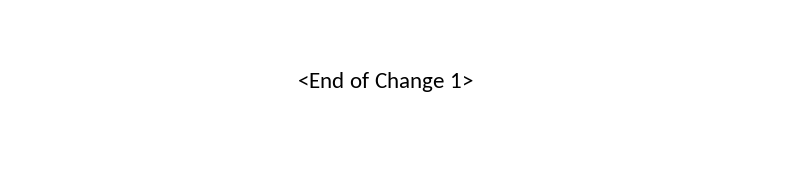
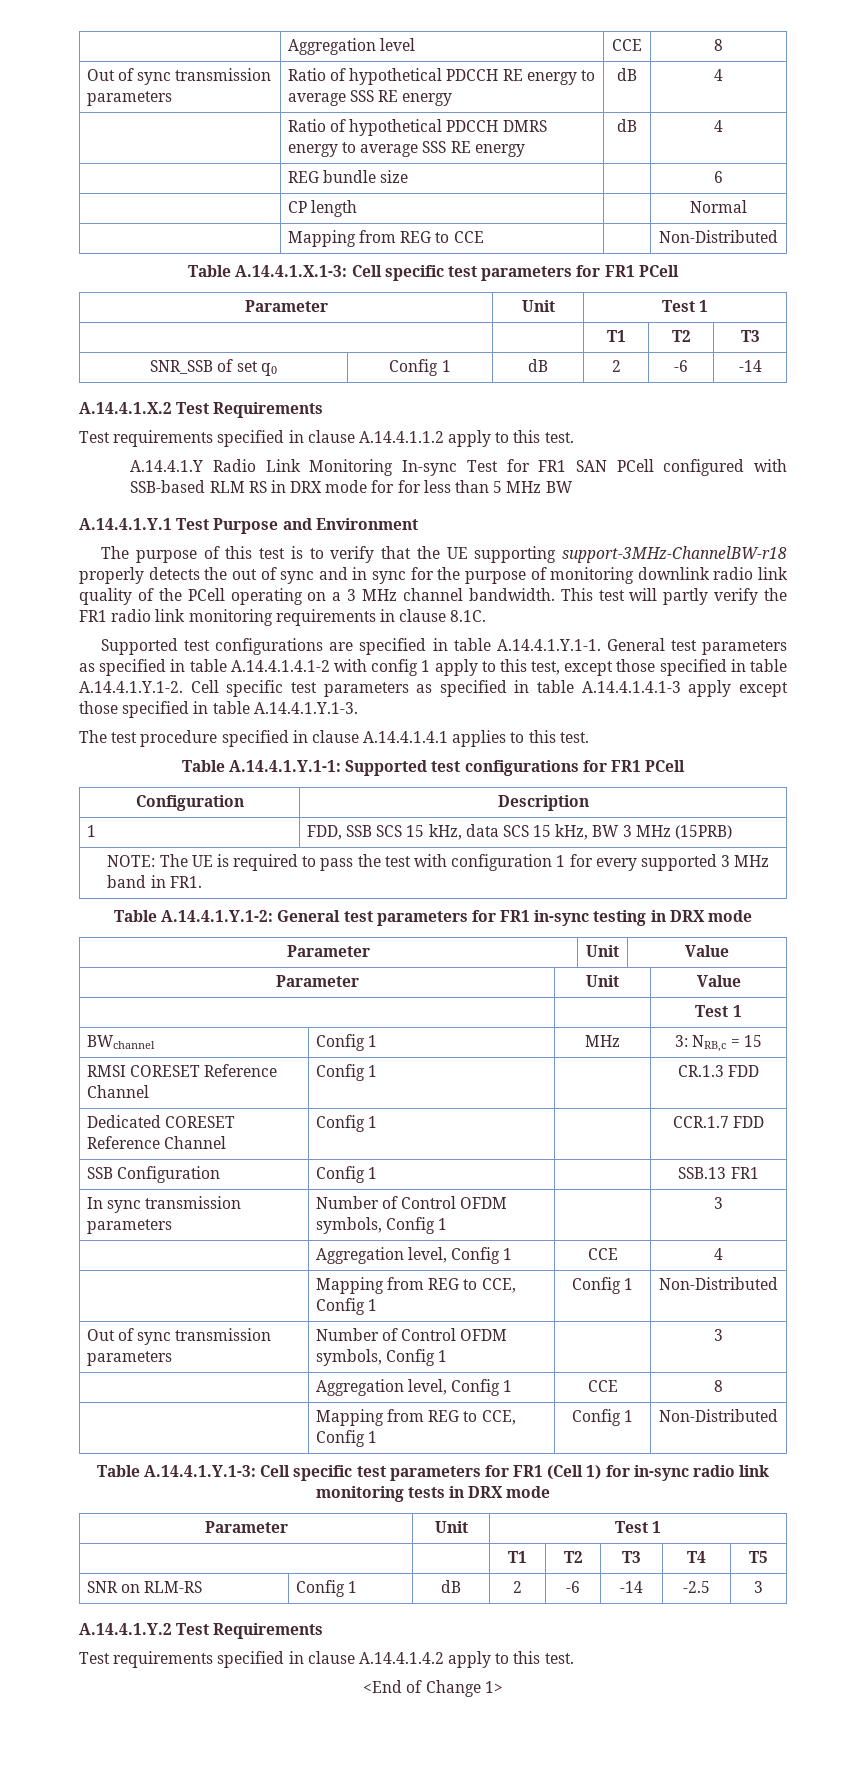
(297, 80) none -> [287,38,415,55] [612,39,642,51] [714,39,723,51] [86,68,272,85] [86,91,172,106] [287,68,595,85] [287,90,453,106] [617,68,637,81] [714,69,723,81] [287,119,547,136] [287,141,525,157] [617,119,637,132] [714,120,723,132] [287,170,409,183] [714,171,723,183] [287,200,357,217] [690,200,747,213] [287,230,484,247] [659,230,778,243] [188,265,679,281] [244,300,328,312] [521,300,555,312] [661,300,709,312] [606,330,626,342] [671,330,691,342] [740,330,760,342] [150,359,277,376] [389,359,451,376] [528,359,548,372] [611,360,621,372] [674,360,688,372] [738,360,762,372] [79,402,324,418] [79,430,574,447] [130,459,787,476] [130,480,573,493] [79,518,418,534] [101,546,788,563] [79,567,788,584] [79,588,787,605] [79,609,487,626] [101,638,788,655] [79,659,787,676] [79,680,788,697] [79,701,358,718] [79,730,589,747] [181,760,686,776] [135,795,244,811] [497,795,589,811] [86,825,96,837] [306,824,732,840] [107,854,770,871] [107,875,202,888] [113,910,753,926] [287,945,370,957] [586,945,619,957] [685,945,729,957] [275,975,359,987] [586,975,619,987] [696,975,741,987] [695,1005,742,1017] [86,1035,155,1049] [315,1034,377,1051] [585,1035,620,1047] [675,1035,762,1052] [86,1064,278,1077] [86,1085,149,1098] [315,1064,377,1081] [677,1065,760,1077] [86,1115,235,1128] [86,1136,226,1149] [315,1115,377,1132] [672,1116,765,1128] [86,1166,220,1183] [315,1166,377,1183] [678,1167,759,1179] [86,1196,242,1213] [86,1219,172,1234] [315,1196,508,1209] [315,1217,448,1234] [714,1197,723,1209] [315,1247,513,1264] [587,1248,618,1260] [714,1248,723,1260] [315,1277,516,1294] [315,1298,377,1315] [571,1277,634,1294] [659,1277,778,1290] [86,1328,272,1345] [86,1351,172,1366] [315,1328,508,1341] [315,1349,448,1366] [714,1329,723,1341] [315,1379,513,1396] [587,1380,618,1392] [714,1380,723,1392] [315,1409,516,1426] [315,1430,377,1447] [571,1409,634,1426] [659,1409,778,1422] [96,1465,770,1481] [315,1486,551,1502] [204,1521,288,1533] [434,1521,468,1533] [614,1521,662,1533] [508,1551,527,1563] [563,1551,583,1563] [622,1551,641,1563] [687,1551,706,1563] [749,1551,768,1563] [86,1581,203,1593] [295,1580,357,1597] [441,1580,461,1593] [513,1581,522,1593] [566,1581,580,1593] [620,1581,643,1593] [683,1581,710,1593] [754,1581,763,1593] [79,1623,324,1639] [79,1651,574,1668] | Aggregation level | CCE | 8 // Out of sync transmission parameters | Ratio of hypothetical PDCCH RE energy to average SSS RE energy | dB | 4 // | Ratio of hypothetical PDCCH DMRS energy to average SSS RE energy | dB | 4 // | REG bundle size | | 6 // | CP length | | Normal // | Mapping from REG to CCE | | Non-Distributed // Table A.14.4.1.X.1-3: Cell specific test parameters for FR1 PCell // Parameter | Unit | Test 1 // | | T1 | T2 | T3 // SNR_SSB of set q0 | Config 1 | dB | 2 | -6 | -14 // A.14.4.1.X.2 Test Requirements // Test requirements specified in clause A.14.4.1.1.2 apply to this test. // A.14.4.1.Y Radio Link Monitoring In-sync Test for FR1 SAN PCell configured with SSB-based RLM RS in DRX mode for for less than 5 MHz BW // A.14.4.1.Y.1 Test Purpose and Environment // The purpose of this test is to verify that the UE supporting support-3MHz-ChannelBW-r18 properly detects the out of sync and in sync for the purpose of monitoring downlink radio link quality of the PCell operating on a 3 MHz channel bandwidth. This test will partly verify the FR1 radio link monitoring requirements in clause 8.1C. // Supported test configurations are specified in table A.14.4.1.Y.1-1. General test parameters as specified in table A.14.4.1.4.1-2 with config 1 apply to this test, except those specified in table A.14.4.1.Y.1-2. Cell specific test parameters as specified in table A.14.4.1.4.1-3 apply except those specified in table A.14.4.1.Y.1-3. // The test procedure specified in clause A.14.4.1.4.1 applies to this test. // Table A.14.4.1.Y.1-1: Supported test configurations for FR1 PCell // Configuration | Description // 1 | FDD, SSB SCS 15 kHz, data SCS 15 kHz, BW 3 MHz (15PRB) // NOTE: The UE is required to pass the test with configuration 1 for every supported 3 MHz band in FR1. // Table A.14.4.1.Y.1-2: General test parameters for FR1 in-sync testing in DRX mode // Parameter | Unit | Value // Parameter | Unit | Value // | | Test 1 // BWchannel | Config 1 | MHz | 3: NRB,c = 15 // RMSI CORESET Reference Channel | Config 1 | | CR.1.3 FDD // Dedicated CORESET Reference Channel | Config 1 | | CCR.1.7 FDD // SSB Configuration | Config 1 | | SSB.13 FR1 // In sync transmission parameters | Number of Control OFDM symbols, Config 1 | | 3 // | Aggregation level, Config 1 | CCE | 4 // | Mapping from REG to CCE, Config 1 | Config 1 | Non-Distributed // Out of sync transmission parameters | Number of Control OFDM symbols, Config 1 | | 3 // | Aggregation level, Config 1 | CCE | 8 // | Mapping from REG to CCE, Config 1 | Config 1 | Non-Distributed // Table A.14.4.1.Y.1-3: Cell specific test parameters for FR1 (Cell 1) for in-sync radio link monitoring tests in DRX mode // Parameter | Unit | Test 1 // | | T1 | T2 | T3 | T4 | T5 // SNR on RLM-RS | Config 1 | dB | 2 | -6 | -14 | -2.5 | 3 // A.14.4.1.Y.2 Test Requirements // Test requirements specified in clause A.14.4.1.4.2 apply to this test. //

